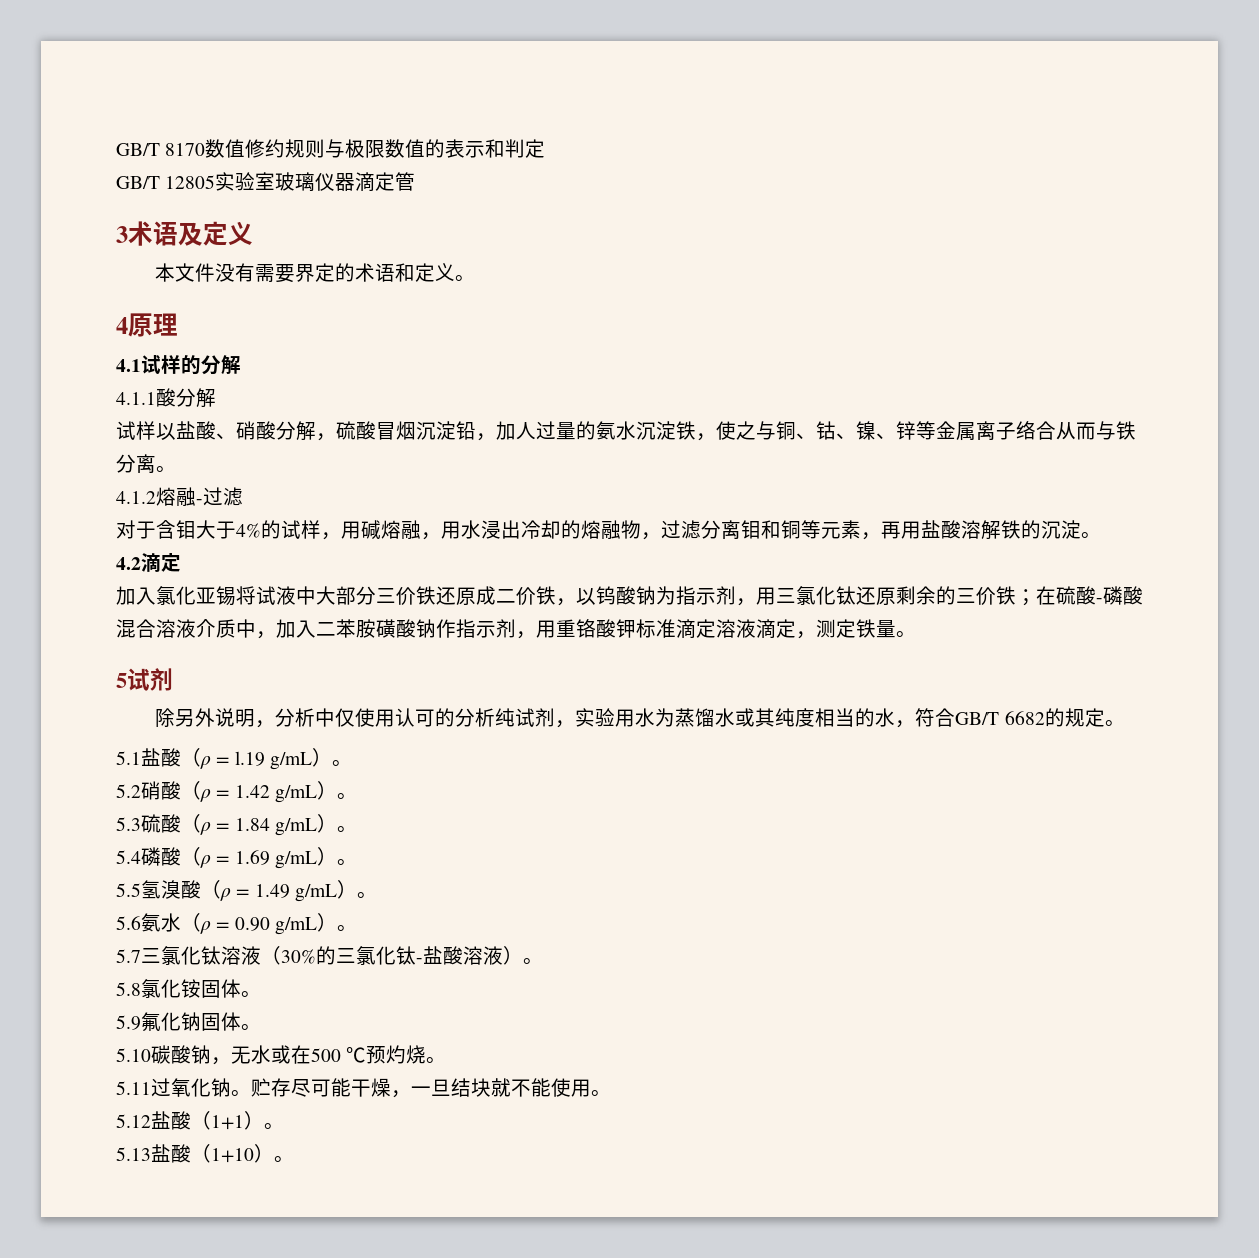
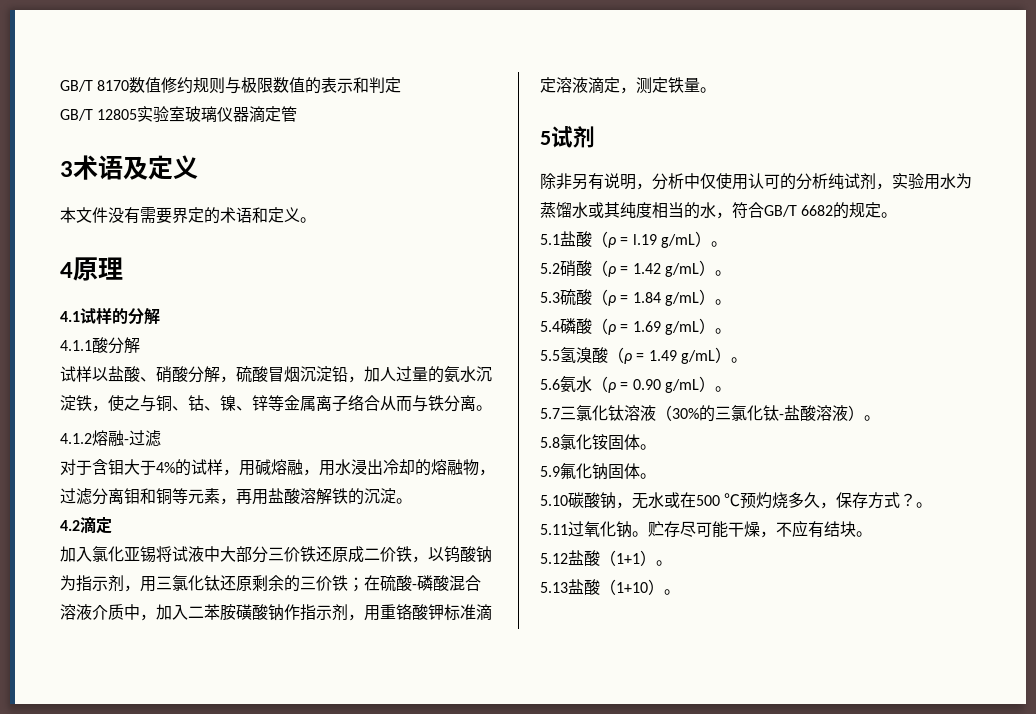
[175,708,216,727] 另外 -> [556,173,604,190] 非另有
(427, 1054) none -> [788,492,917,509] 多久，保存方式？
[411,1078,591,1097] 一旦结块就不能使用 -> [776,520,856,538] 不应有结块

